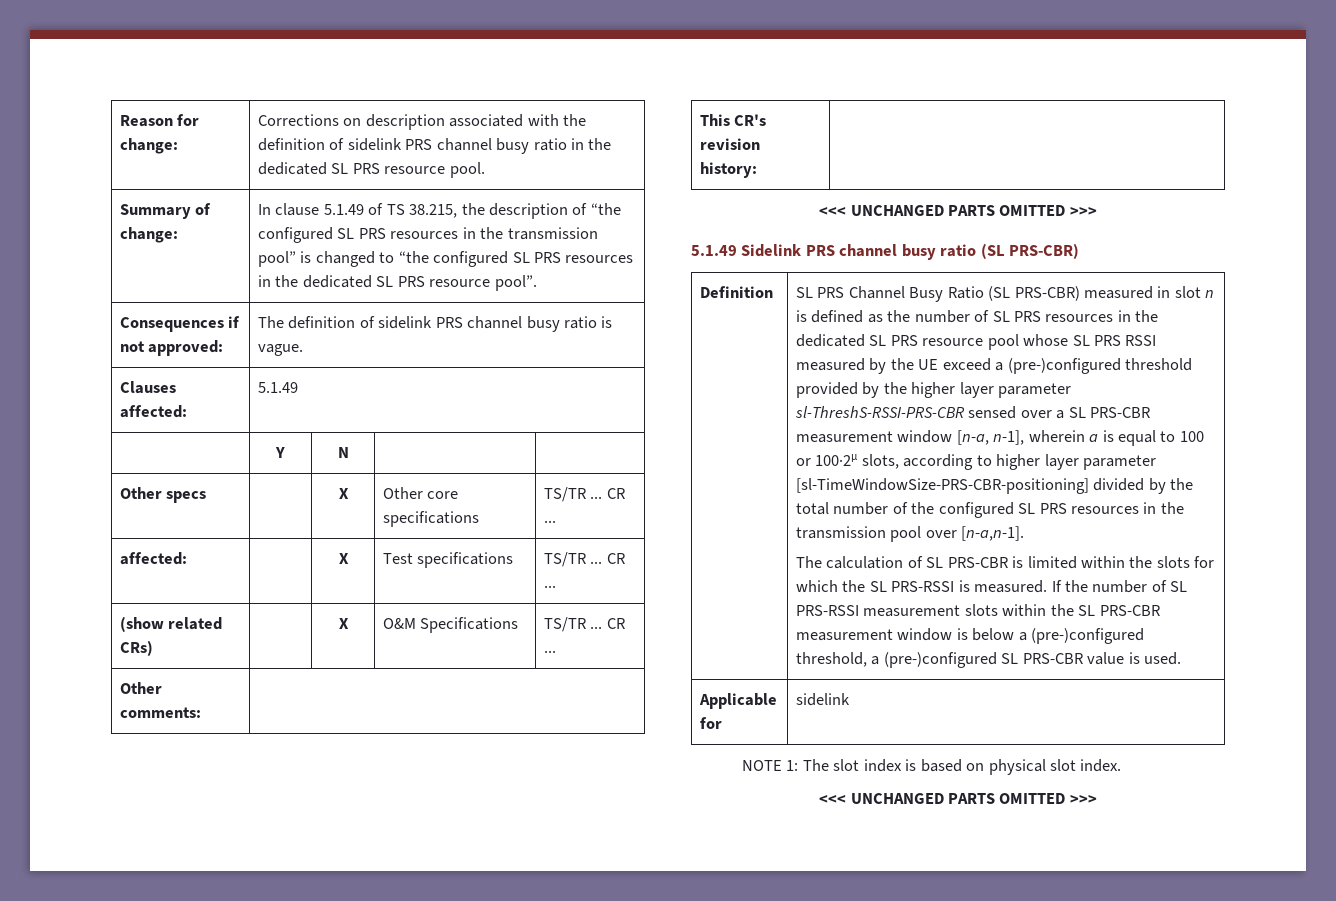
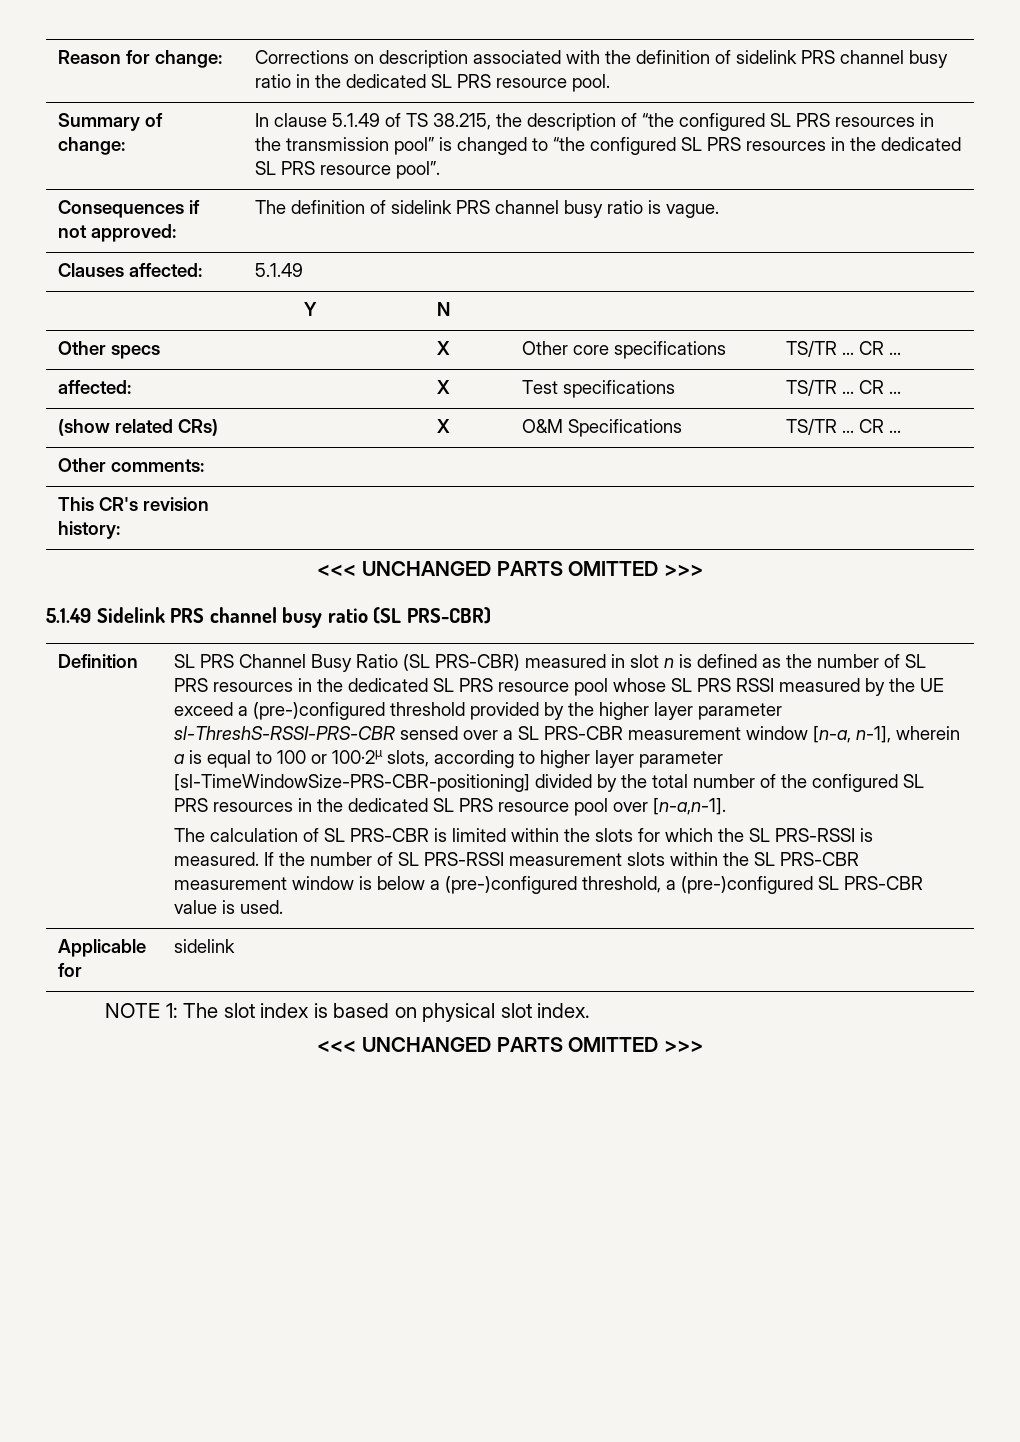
[795,526,886,539] transmission -> [348,798,570,812] dedicated SL PRS resource

